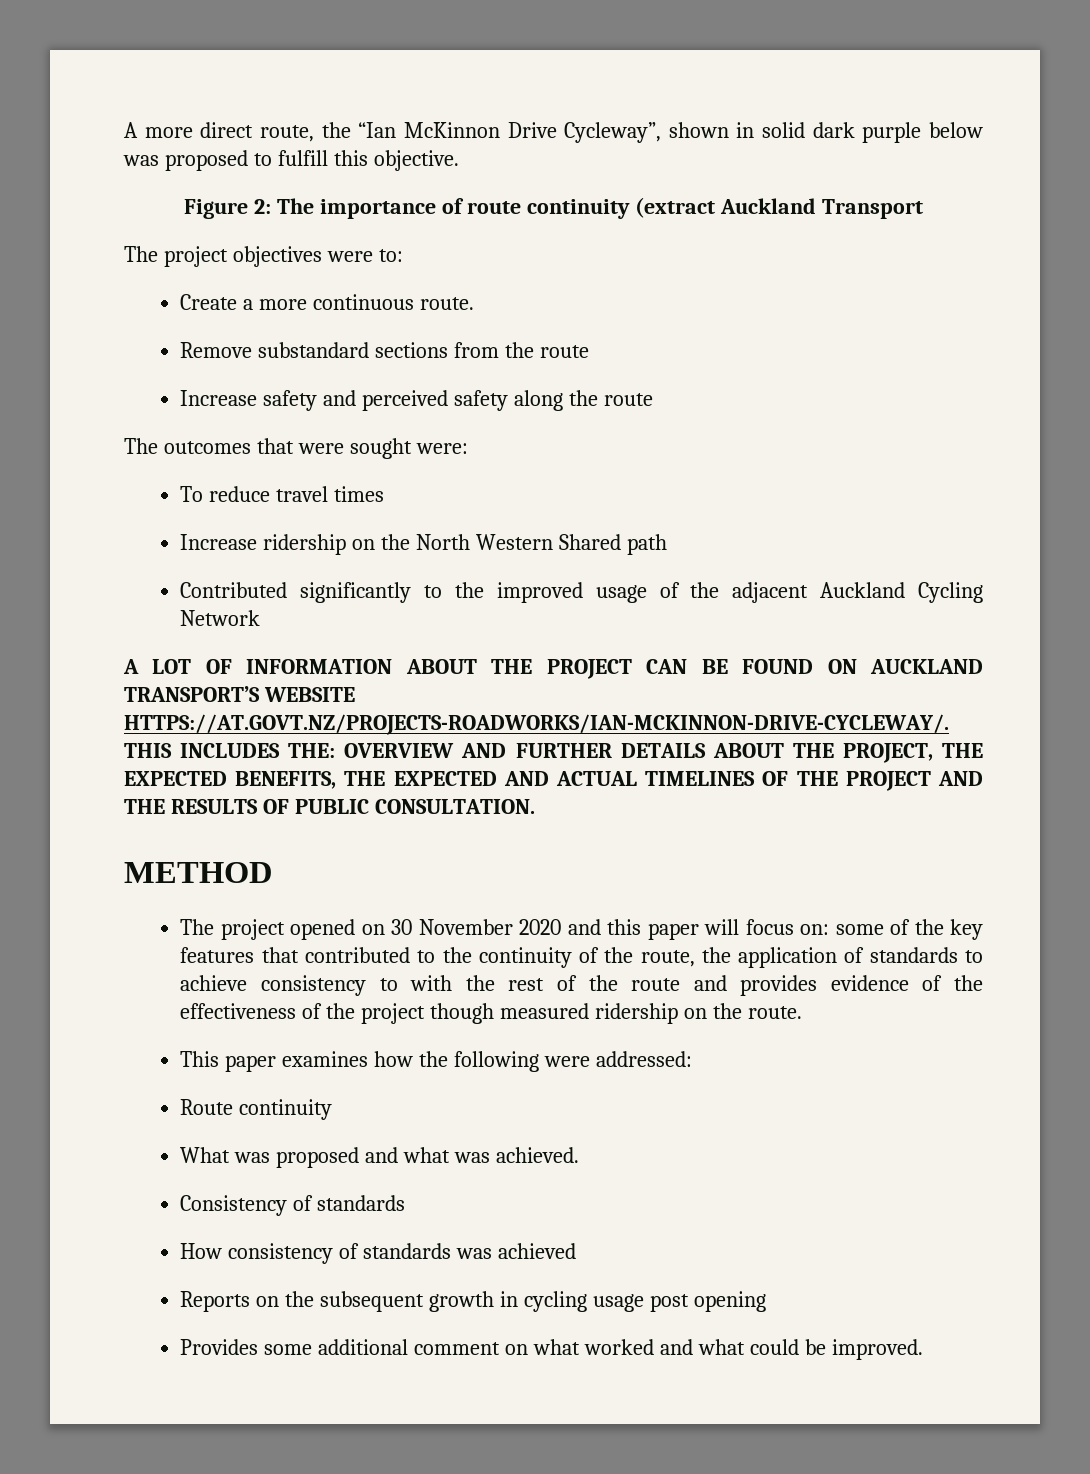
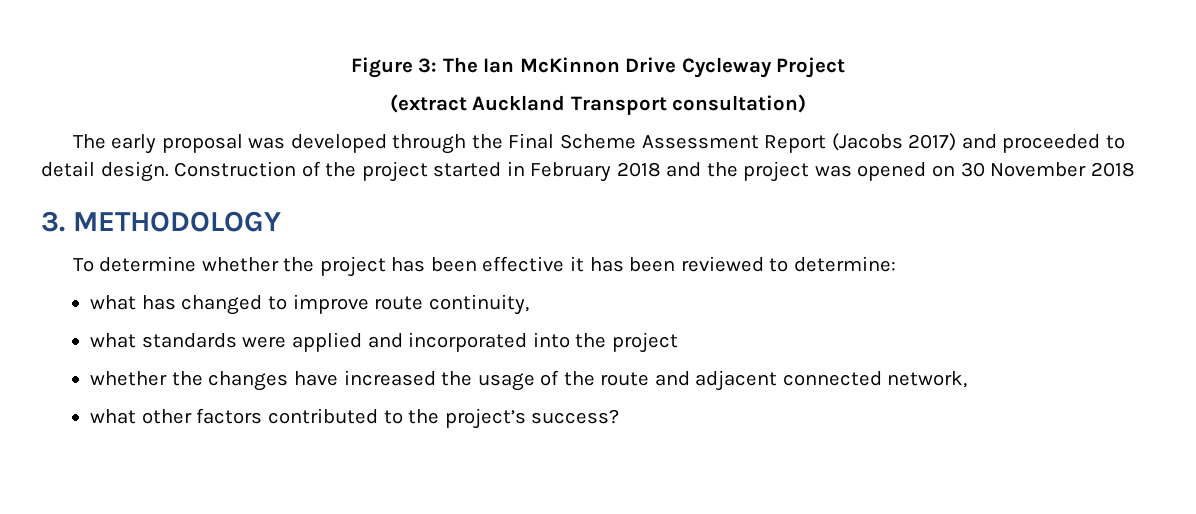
[124,122,983,143] [123,150,459,171] [184,198,630,219] A more direct route, the “Ian McKinnon Drive Cycleway”, shown in solid dark purple below was proposed to fulfill this objective. // Figure 2: The importance of route continuity -> [350,57,846,78] Figure 3: The Ian McKinnon Drive Cycleway Project //
[124,246,403,267] [180,294,475,310] [180,342,590,358] [180,390,653,411] [124,438,468,459] [180,486,385,502] [180,534,667,555] [180,582,984,603] [180,610,261,626] [123,659,984,679] [124,686,355,702] [124,714,949,735] [124,743,984,763] [124,771,984,791] [124,799,535,814] [124,862,272,883] [180,919,984,940] [180,947,983,968] [180,975,983,996] [180,1003,802,1024] [180,1051,692,1072] [180,1099,333,1120] [180,1147,580,1168] [180,1195,406,1216] [180,1243,577,1264] [180,1291,766,1312] [180,1339,923,1360] // The project objectives were to: // Create a more continuous route. // Remove substandard sections from the route // Increase safety and perceived safety along the route // The outcomes that were sought were: // To reduce travel times // Increase ridership on the North Western Shared path // Contributed significantly to the improved usage of the adjacent Auckland Cycling Network // A LOT OF INFORMATION ABOUT THE PROJECT CAN BE FOUND ON AUCKLAND TRANSPORT’S WEBSITE HTTPS://AT.GOVT.NZ/PROJECTS-ROADWORKS/IAN-MCKINNON-DRIVE-CYCLEWAY/. THIS INCLUDES THE: OVERVIEW AND FURTHER DETAILS ABOUT THE PROJECT, THE EXPECTED BENEFITS, THE EXPECTED AND ACTUAL TIMELINES OF THE PROJECT AND THE RESULTS OF PUBLIC CONSULTATION. // METHOD // The project opened on 30 November 2020 and this paper will focus on: some of the key features that contributed to the continuity of the route, the application of standards to achieve consistency to with the rest of the route and provides evidence of the effectiveness of the project though measured ridership on the route. // This paper examines how the following were addressed: // Route continuity // What was proposed and what was achieved. // Consistency of standards // How consistency of standards was achieved // Reports on the subsequent growth in cycling usage post opening // Provides some additional comment on what worked and what could be improved. -> [672,94,807,113] [72,133,1125,154] [41,161,1135,182] [41,211,281,232] [72,256,896,277] [90,294,529,315] [90,332,678,353] [90,370,968,391] [90,408,620,429] consultation) // The early proposal was developed through the Final Scheme Assessment Report (Jacobs 2017) and proceeded to detail design. Construction of the project started in February 2018 and the project was opened on 30 November 2018 // 3. METHODOLOGY // To determine whether the project has been effective it has been reviewed to determine: // what has changed to improve route continuity, // what standards were applied and incorporated into the project // whether the changes have increased the usage of the route and adjacent connected network, // what other factors contributed to the project’s success?

